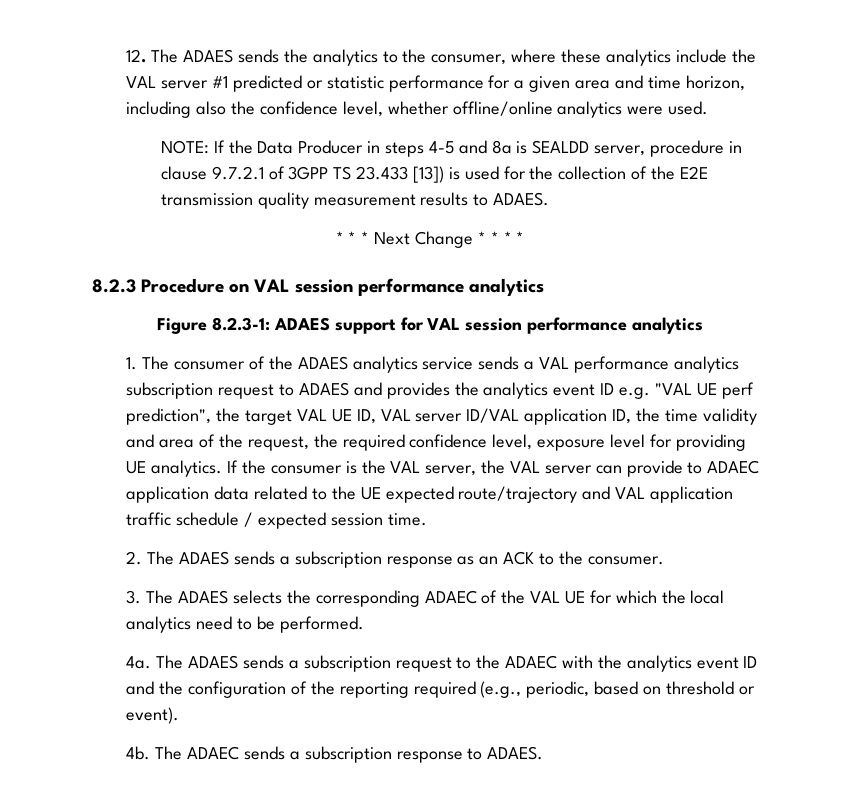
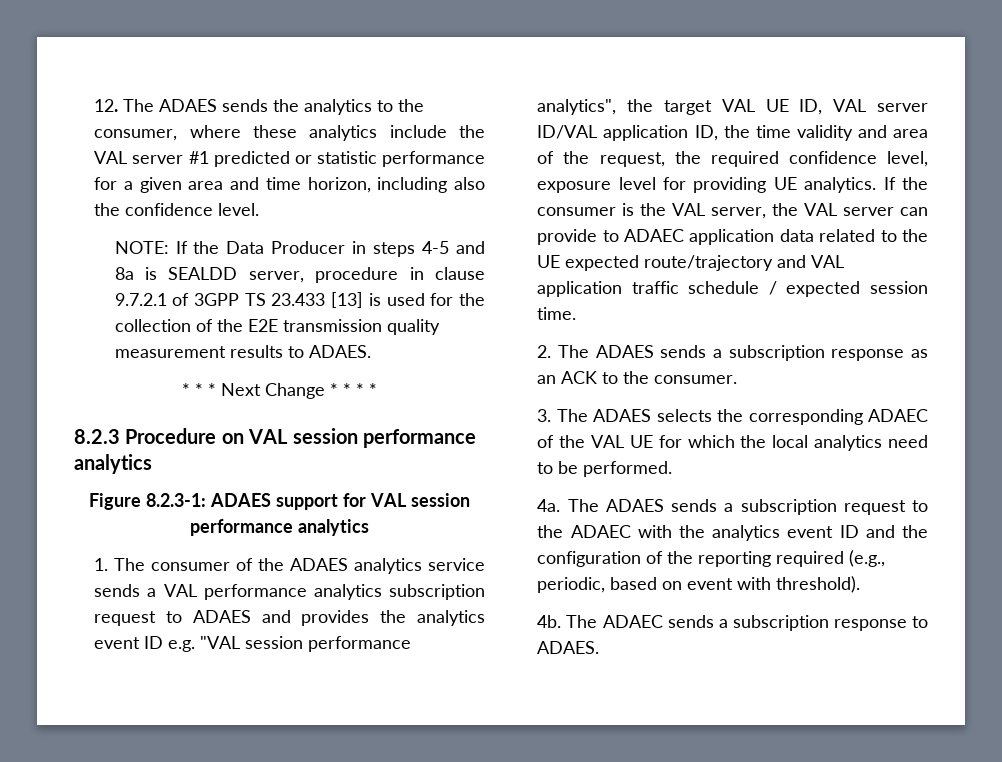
[342,101,709,118] level, whether offline/online analytics were used. -> [218,203,260,216] level.
[412,166,444,183] [13]) -> [331,292,364,308] [13]
[696,382,754,399] [126,408,212,425] UE perf prediction", -> [245,636,412,652] [537,99,617,115] session performance analytics",
[665,681,755,695] [126,707,180,724] threshold or event). -> [687,576,861,593] event with threshold).

